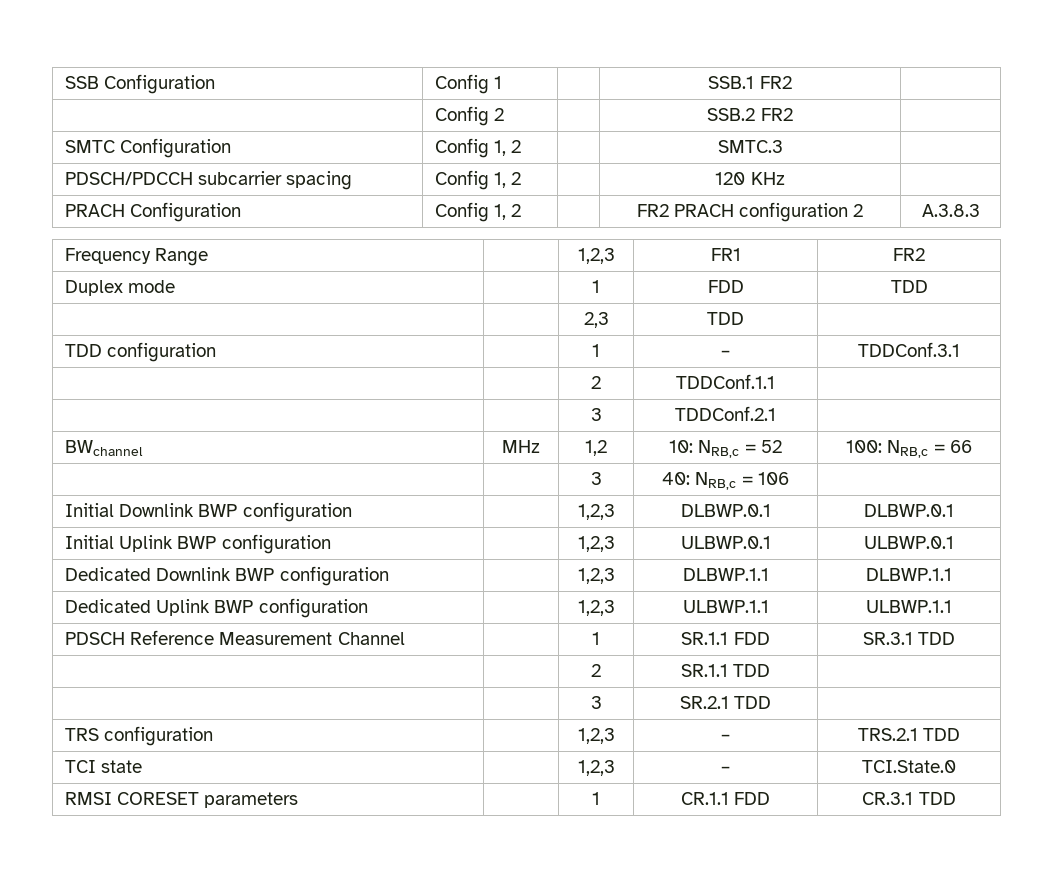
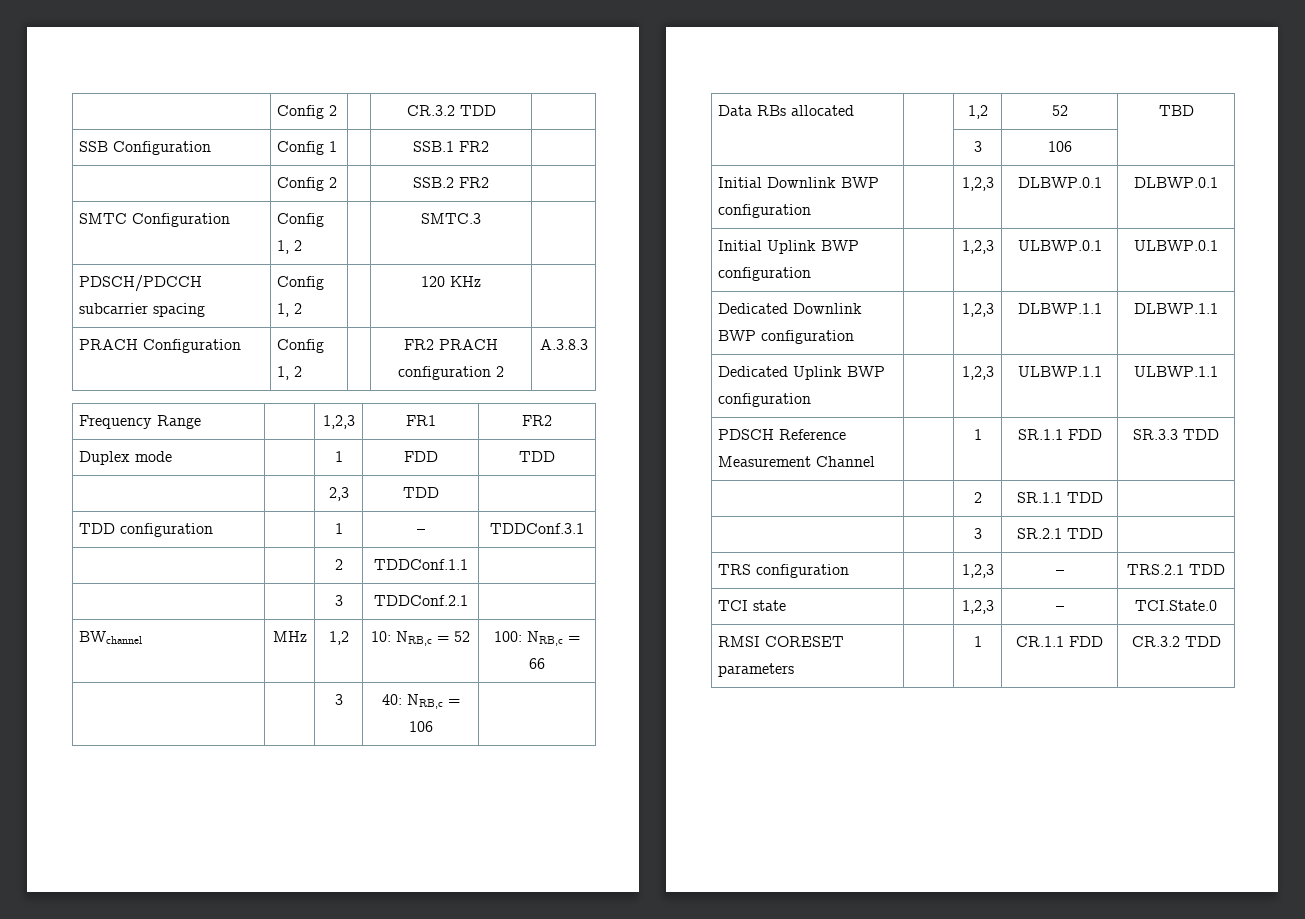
(65, 82) none -> [277,105,338,119] [406,105,496,116] | Config 2 | | CR.3.2 TDD | //
(789, 478) none -> [718,105,855,116] [967,105,988,119] [1051,105,1068,116] [1158,105,1194,116] [973,141,982,152] [1047,141,1072,152] // Data RBs allocated | | 1,2 | 52 | TBD // | | 3 | 106 |
[862,632,913,645] SR.3.1 -> [1133,429,1178,440] SR.3.3
[862,792,914,805] CR.3.1 -> [1131,636,1180,647] CR.3.2

